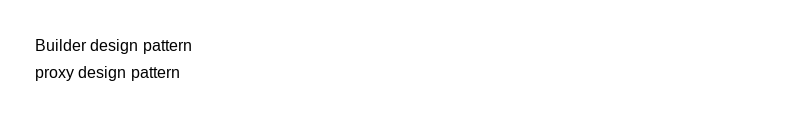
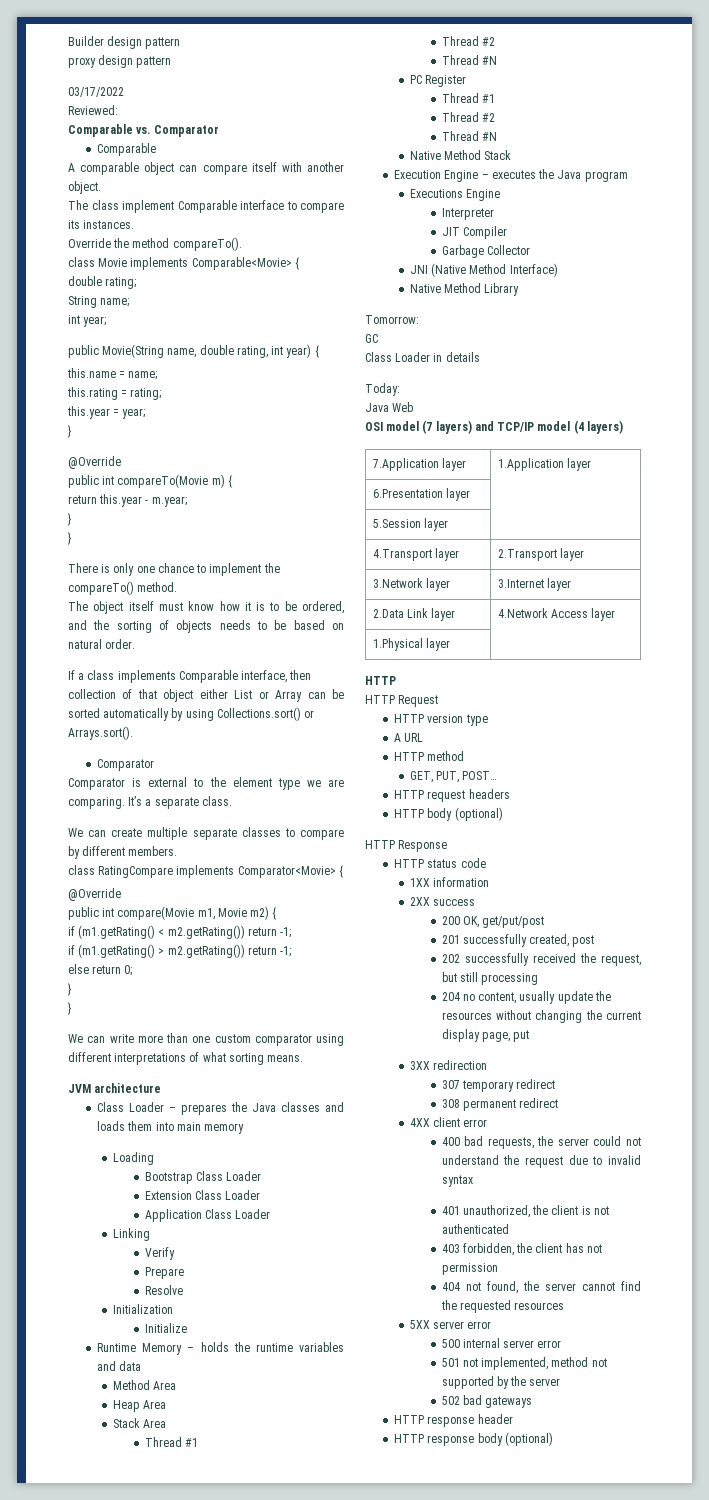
(180, 74) none -> [68,87,124,97] [68,105,118,115] [68,124,220,137] [97,143,157,156] [68,162,344,175] [68,181,101,194] [68,200,344,213] [68,220,135,229] [68,237,242,251] [68,257,299,270] [68,276,137,289] [68,296,130,308] [68,315,107,327] [68,344,319,358] [67,368,158,380] [67,387,162,400] [67,406,146,419] [67,425,71,438] [68,456,121,469] [68,474,232,488] [68,494,187,507] [67,513,71,526] [67,532,71,545] [68,563,280,576] [68,581,178,595] [68,601,345,614] [68,620,344,633] [68,639,136,649] [68,670,312,683] [68,689,344,702] [68,707,315,721] [68,726,133,740] [97,759,155,771] [68,777,344,790] [68,796,232,809] [68,827,344,840] [68,846,178,859] [68,865,343,878] [68,888,121,901] [68,906,277,920] [68,925,292,939] [68,944,292,958] [68,964,133,976] [67,983,71,996] [67,1002,71,1015] [68,1033,344,1046] [68,1052,304,1065] [68,1083,162,1093] [97,1102,344,1115] [97,1121,245,1134] [112,1152,154,1165] [144,1171,262,1184] [144,1190,261,1200] [144,1209,271,1222] [112,1228,150,1241] [144,1247,175,1260] [144,1267,184,1279] [144,1285,183,1295] [112,1304,173,1314] [144,1323,187,1333] [97,1342,344,1355] [97,1361,142,1371] [112,1380,177,1390] [112,1400,167,1412] [112,1418,167,1428] [144,1437,198,1447] [441,36,495,46] [441,55,497,65] [409,75,467,87] [441,93,495,103] [441,112,495,122] [441,131,497,141] [409,150,512,160] [394,169,628,182] [409,189,501,201] [441,208,494,220] [441,226,507,239] [441,245,530,258] [409,263,558,277] [409,283,520,296] [365,315,419,324] [365,334,378,343] [365,352,480,362] [365,383,400,396] [365,402,414,412] [365,420,623,434] [372,458,467,471] [497,458,592,471] [372,488,471,501] [372,518,449,531] [372,548,460,561] [497,548,585,561] [372,578,451,591] [497,578,572,591] [372,608,456,621] [497,608,616,621] [372,638,451,651] [365,676,396,685] [365,695,439,707] [394,714,488,726] [394,733,424,742] [394,751,465,761] [409,771,498,783] [394,789,510,802] [394,807,503,821] [365,840,448,852] [394,858,486,868] [409,877,490,887] [409,897,476,906] [441,916,545,928] [441,934,595,947] [441,953,641,966] [441,972,539,985] [441,991,611,1004] [441,1010,641,1023] [441,1029,530,1042] [409,1060,488,1070] [441,1079,556,1092] [441,1098,559,1111] [409,1117,488,1127] [441,1136,641,1149] [441,1155,641,1168] [441,1175,473,1187] [441,1205,609,1218] [441,1224,509,1234] [441,1243,602,1256] [441,1263,498,1275] [441,1281,641,1294] [440,1300,565,1313] [409,1320,492,1329] [441,1338,562,1348] [441,1357,607,1370] [441,1376,561,1389] [441,1395,533,1408] [394,1414,513,1427] [394,1432,553,1446] // 03/17/2022 // Reviewed: // Comparable vs. Comparator // Comparable // A comparable object can compare itself with another object. // The class implement Comparable interface to compare its instances. // Override the method compareTo(). // class Movie implements Comparable<Movie> { // double rating; // String name; // int year; // public Movie(String name, double rating, int year) { // this.name = name; // this.rating = rating; // this.year = year; // } // @Override // public int compareTo(Movie m) { // return this.year - m.year; // } // } // There is only one chance to implement the compareTo() method. // The object itself must know how it is to be ordered, and the sorting of objects needs to be based on natural order. // If a class implements Comparable interface, then collection of that object either List or Array can be sorted automatically by using Collections.sort() or Arrays.sort(). // Comparator // Comparator is external to the element type we are comparing. It’s a separate class. // We can create multiple separate classes to compare by different members. // class RatingCompare implements Comparator<Movie> { // @Override // public int compare(Movie m1, Movie m2) { // if (m1.getRating() < m2.getRating()) return -1; // if (m1.getRating() > m2.getRating()) return -1; // else return 0; // } // } // We can write more than one custom comparator using different interpretations of what sorting means. // JVM architecture // Class Loader – prepares the Java classes and loads them into main memory // Loading // Bootstrap Class Loader // Extension Class Loader // Application Class Loader // Linking // Verify // Prepare // Resolve // Initialization // Initialize // Runtime Memory – holds the runtime variables and data // Method Area // Heap Area // Stack Area // Thread #1 // Thread #2 // Thread #N // PC Register // Thread #1 // Thread #2 // Thread #N // Native Method Stack // Execution Engine – executes the Java program // Executions Engine // Interpreter // JIT Compiler // Garbage Collector // JNI (Native Method Interface) // Native Method Library // Tomorrow: // GC // Class Loader in details // Today: // Java Web // OSI model (7 layers) and TCP/IP model (4 layers) // 7.Application layer | 1.Application layer // 6.Presentation layer | // 5.Session layer | // 4.Transport layer | 2.Transport layer // 3.Network layer | 3.Internet layer // 2.Data Link layer | 4.Network Access layer // 1.Physical layer | // HTTP // HTTP Request // HTTP version type // A URL // HTTP method // GET, PUT, POST… // HTTP request headers // HTTP body (optional) // HTTP Response // HTTP status code // 1XX information // 2XX success // 200 OK, get/put/post // 201 successfully created, post // 202 successfully received the request, but still processing // 204 no content, usually update the resources without changing the current display page, put // 3XX redirection // 307 temporary redirect // 308 permanent redirect // 4XX client error // 400 bad requests, the server could not understand the request due to invalid syntax // 401 unauthorized, the client is not authenticated // 403 forbidden, the client has not permission // 404 not found, the server cannot find the requested resources // 5XX server error // 500 internal server error // 501 not implemented, method not supported by the server // 502 bad gateways // HTTP response header // HTTP response body (optional)

